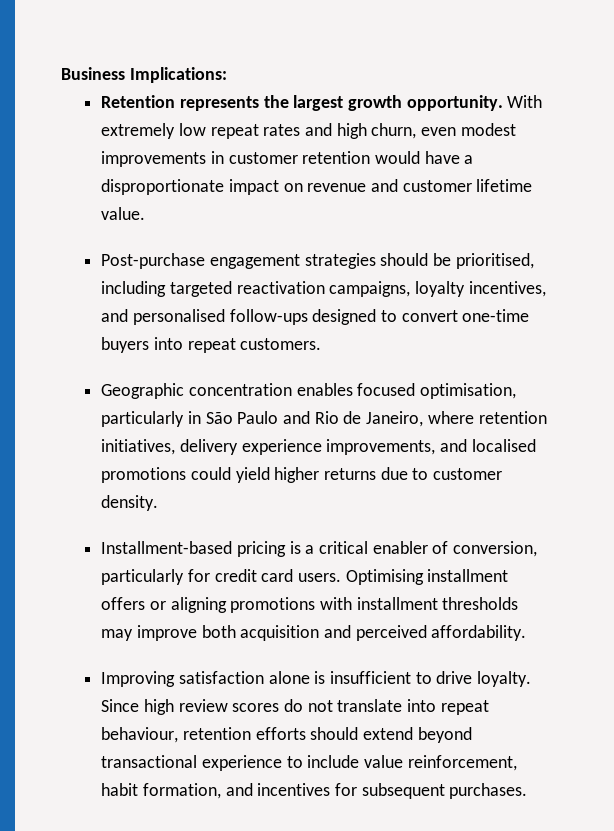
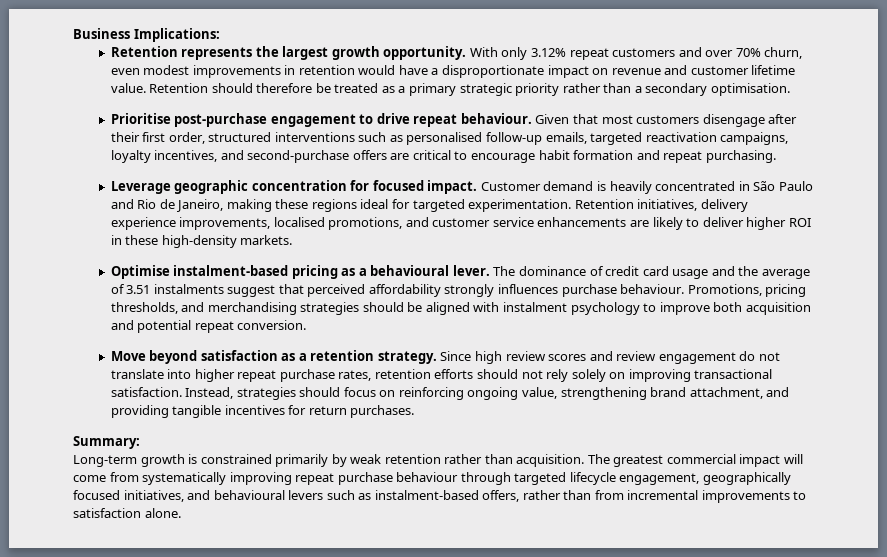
[101,123,367,139] extremely low repeat rates and high -> [501,47,761,60] only 3.12% repeat customers and over 70%
[228,152,298,164] customer -> (296, 70) none
[101,253,534,269] [101,281,167,297] // Post-purchase engagement strategies should be prioritised, including -> [149,83,790,96] [110,113,798,127] [110,132,587,145] Retention should therefore be treated as a primary strategic priority rather than a secondary optimisation. // Prioritise post-purchase engagement to drive repeat behaviour. Given that most customers disengage after their first order, structured interventions such as personalised follow-up emails,
[132,309,530,325] [101,337,322,353] [101,383,516,399] [101,411,185,427] personalised follow-ups designed to convert one-time buyers into repeat customers. // Geographic concentration enables focused optimisation, particularly -> [247,150,776,163] [110,180,736,194] second-purchase offers are critical to encourage habit formation and repeat purchasing. // Leverage geographic concentration for focused impact. Customer demand is heavily concentrated
[427,411,547,424] [101,439,536,455] [101,467,503,483] [101,495,159,511] [101,541,538,557] [101,569,509,585] [101,597,519,613] [101,625,527,641] [101,671,532,687] where retention initiatives, delivery experience improvements, and localised promotions could yield higher returns due to customer density. // Installment-based pricing is a critical enabler of conversion, particularly for credit card users. Optimising installment offers or aligning promotions with installment thresholds may improve both acquisition and perceived affordability. // Improving satisfaction alone is insufficient to drive loyalty. -> [226,199,748,212] [110,217,811,230] [110,235,293,248] [110,265,810,279] [110,284,807,297] [110,302,811,315] [110,320,307,333] [110,350,437,364] making these regions ideal for targeted experimentation. Retention initiatives, delivery experience improvements, localised promotions, and customer service enhancements are likely to deliver higher ROI in these high-density markets. // Optimise instalment-based pricing as a behavioural lever. The dominance of credit card usage and the average of 3.51 instalments suggest that perceived affordability strongly influences purchase behaviour. Promotions, pricing thresholds, and merchandising strategies should be aligned with instalment psychology to improve both acquisition and potential repeat conversion. // Move beyond satisfaction as a retention strategy.
(280, 707) none -> [589,351,736,364] and review engagement
[440,700,489,715] [101,727,472,743] [101,755,517,771] [101,783,253,799] repeat behaviour, retention efforts should extend beyond transactional experience to include value reinforcement, habit formation, and -> [194,369,773,382] [110,387,790,400] [110,405,222,418] higher repeat purchase rates, retention efforts should not rely solely on improving transactional satisfaction. Instead, strategies should focus on reinforcing ongoing value, strengthening brand attachment, and providing tangible
[361,783,445,799] subsequent -> [308,406,347,415] return
(528, 791) none -> [73,436,140,449] [73,454,803,467] [73,472,791,485] [73,490,807,503] [73,508,181,518] // Summary: // Long-term growth is constrained primarily by weak retention rather than acquisition. The greatest commercial impact will come from systematically improving repeat purchase behaviour through targeted lifecycle engagement, geographically focused initiatives, and behavioural levers such as instalment-based offers, rather than from incremental improvements to satisfaction alone.

